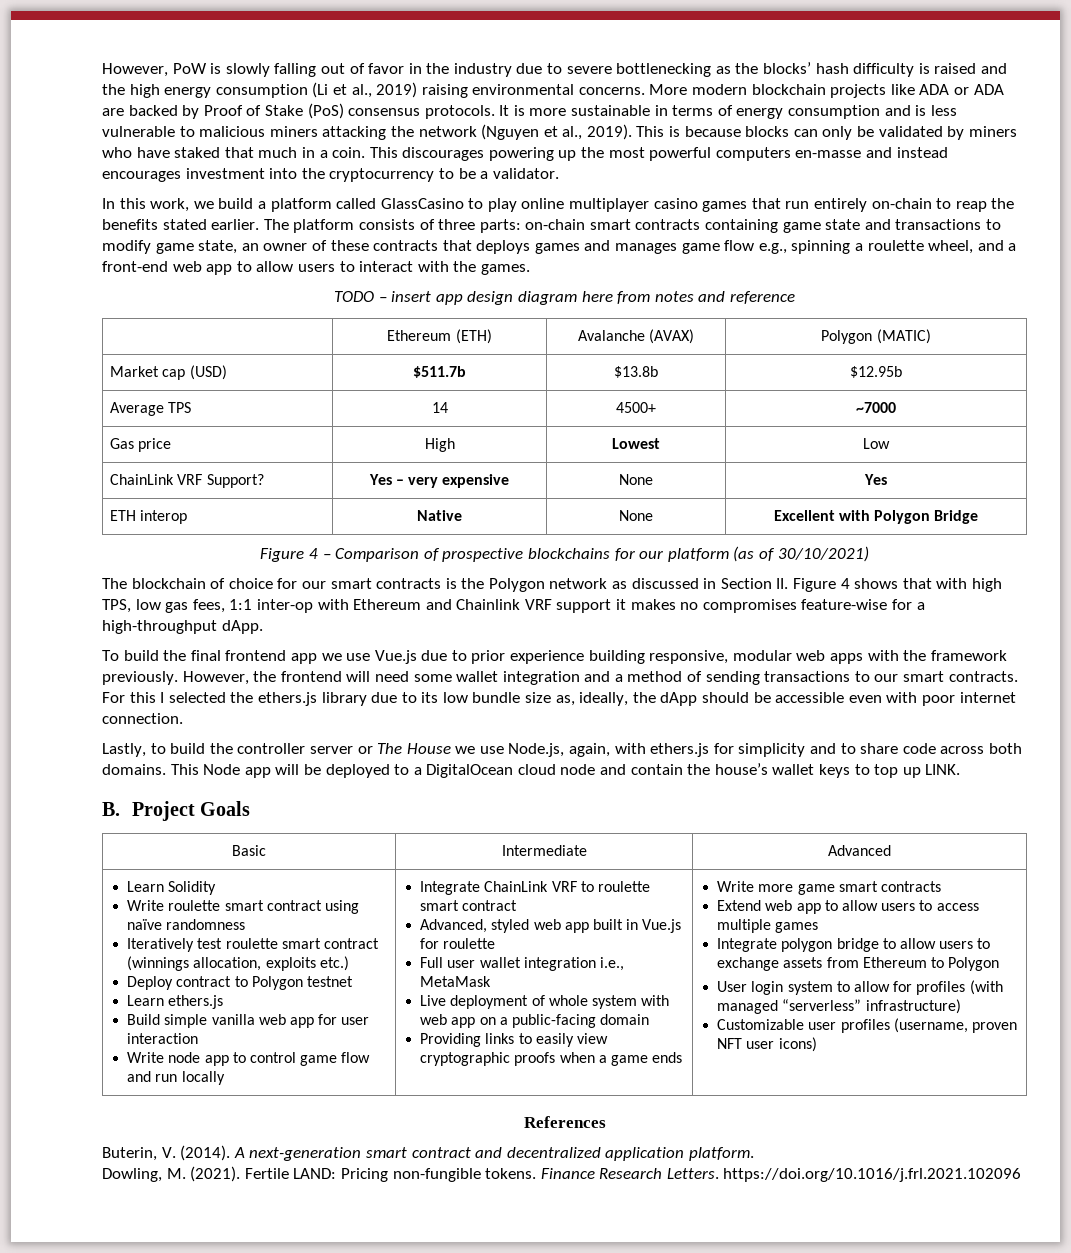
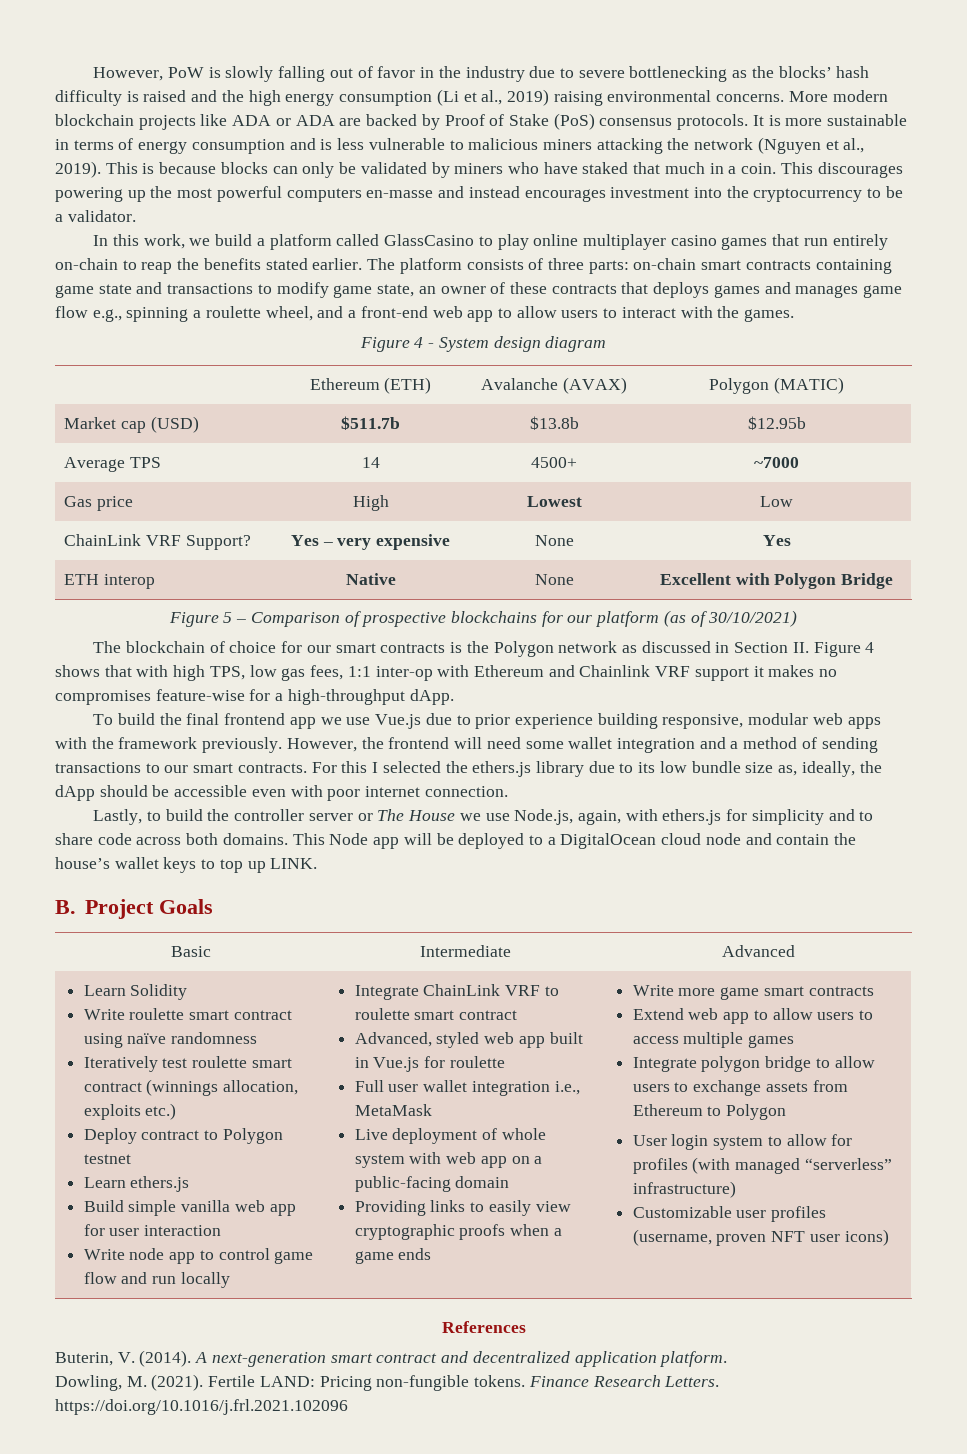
[334,291,795,305] TODO – insert app design diagram here from notes and reference -> [359,336,607,352] Figure 4 - System design diagram
[309,548,319,559] 4 -> [223,612,233,623] 5

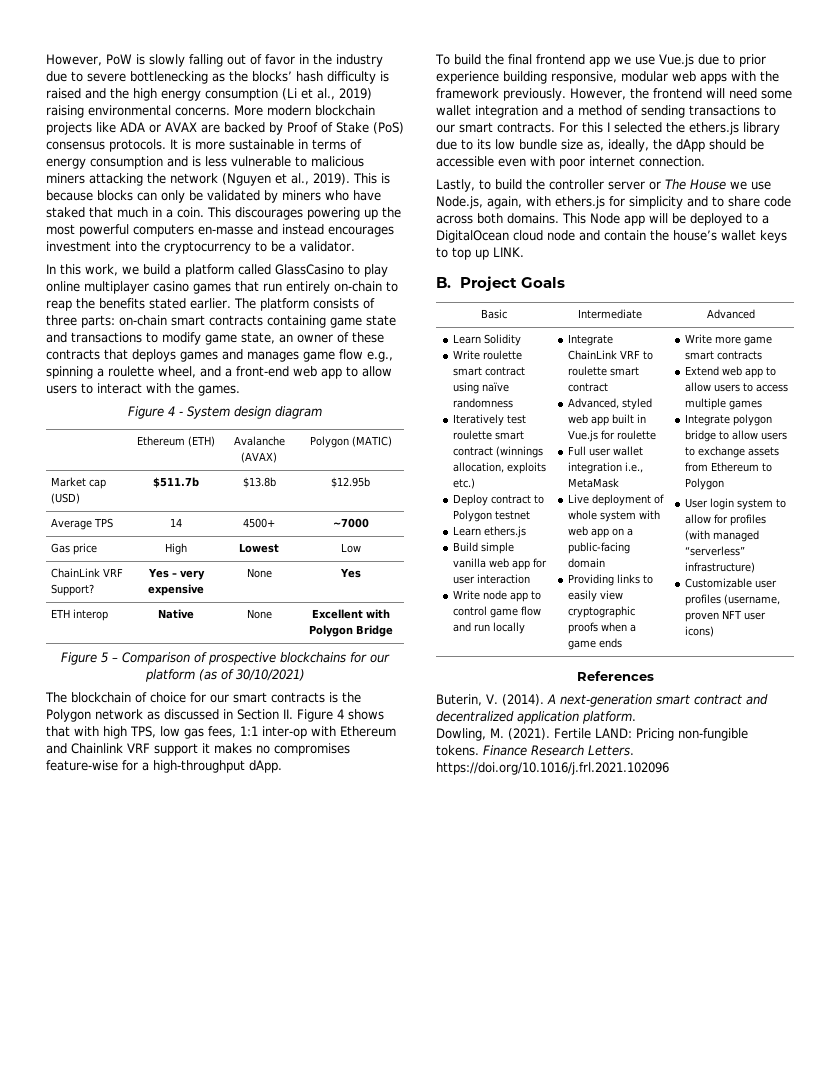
[295,115,335,126] ADA -> [165,122,197,132] AVAX

